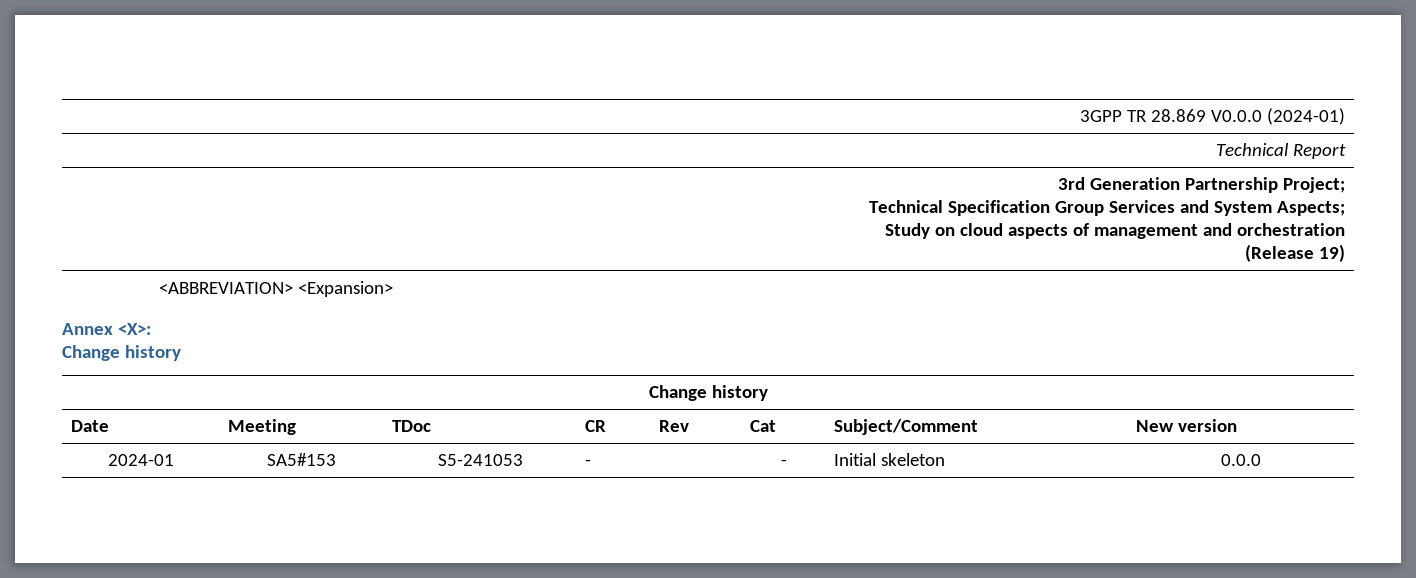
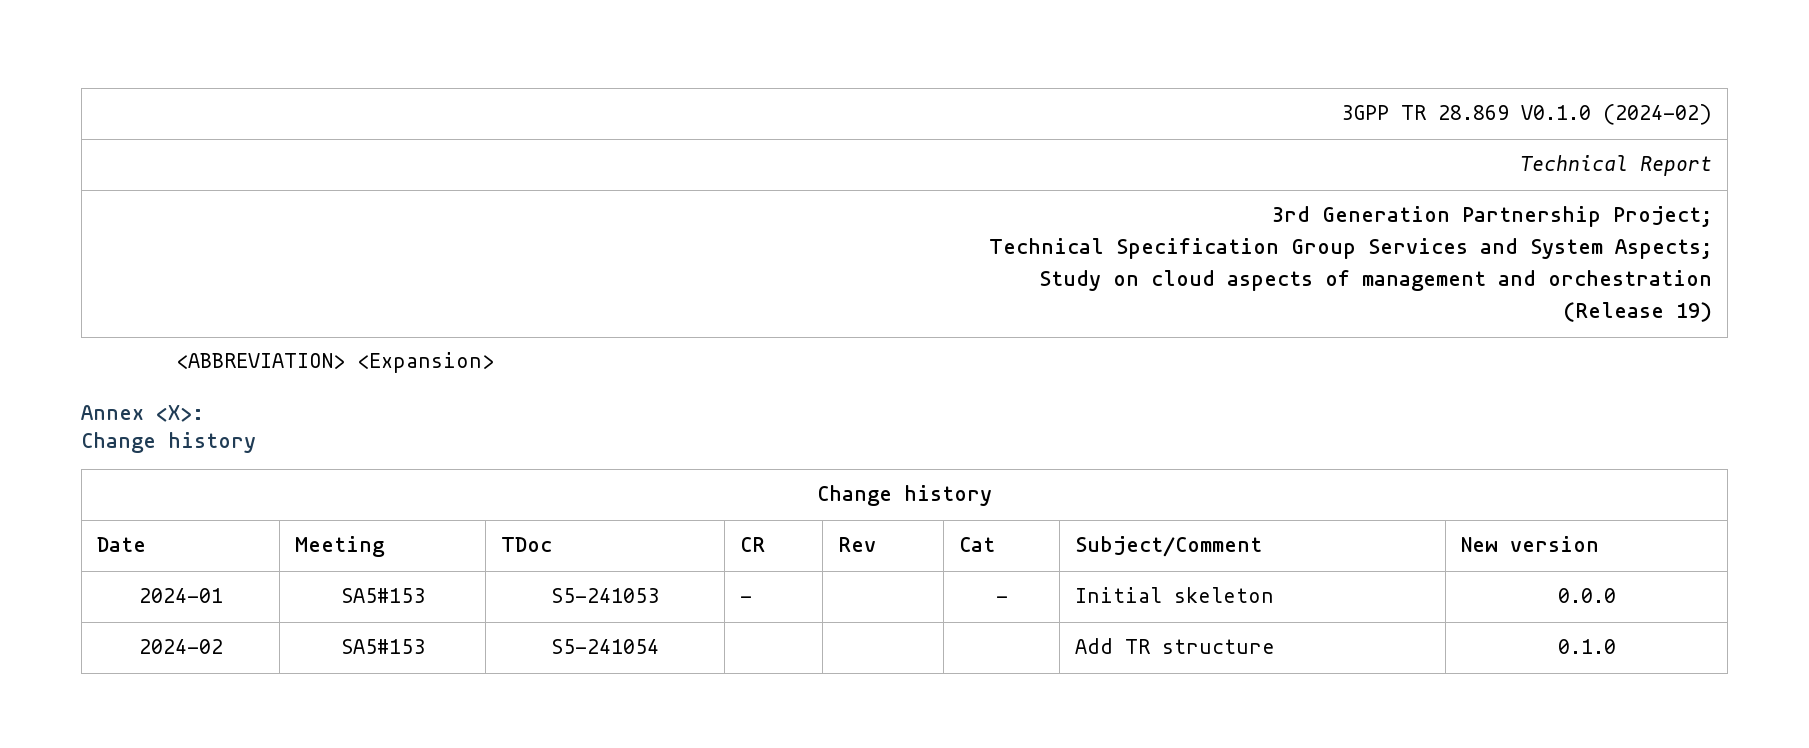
[1210,108,1345,125] V0.0.0 (2024-01) -> [1520,104,1712,125] V0.1.0 (2024-02)
(1261, 460) none -> [138,639,223,654] [340,639,425,654] [551,639,659,654] [1075,638,1276,654] [1557,639,1616,654] // 2024-02 | SA5#153 | S5-241054 | | | | Add TR structure | 0.1.0

